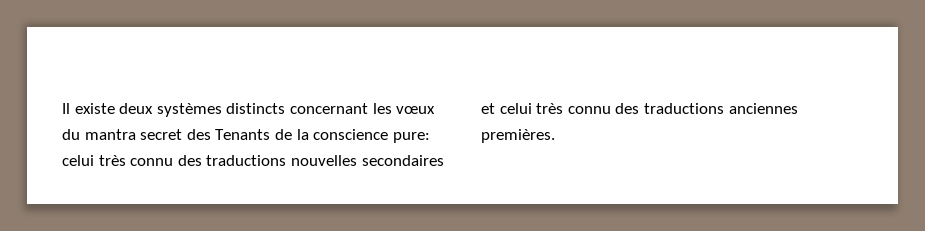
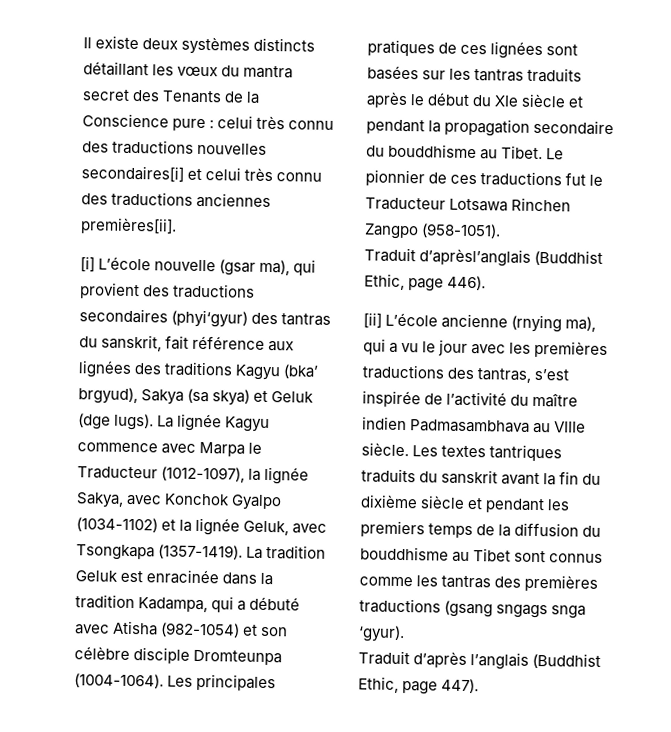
[289,103,368,114] concernant -> [83,61,149,77] détaillant
[313,129,430,143] conscience pure: -> [82,113,215,132] Conscience pure :
[361,155,444,166] secondaires -> [81,165,184,182] secondaires[i]
[481,129,555,143] premières. -> [80,217,177,235] [80,256,317,276] [79,282,256,300] [79,308,332,328] [79,334,295,352] [78,360,320,381] [78,387,315,406] [78,413,271,433] [77,441,263,457] [77,466,310,485] [76,492,283,511] [76,517,328,536] [76,544,327,561] [75,569,274,586] [75,594,301,613] [74,620,289,638] [74,646,283,666] [74,673,277,692] [367,39,579,60] [367,65,583,83] [366,91,585,109] [366,118,615,137] [366,143,565,160] [365,169,604,187] [365,197,572,212] [364,223,502,240] [364,247,604,267] [364,273,487,292] [363,312,597,333] [363,338,609,359] [362,364,570,383] [362,390,579,408] [362,416,587,434] [361,442,563,462] [361,468,602,486] [360,494,571,514] [360,520,602,539] [360,546,604,563] [359,574,599,592] [359,598,587,619] [358,625,405,643] [358,650,602,670] [358,676,480,695] premières[ii]. // [i] L’école nouvelle (gsar ma), qui provient des traductions secondaires (phyi‘gyur) des tantras du sanskrit, fait référence aux lignées des traditions Kagyu (bka’ brgyud), Sakya (sa skya) et Geluk (dge lugs). La lignée Kagyu commence avec Marpa le Traducteur (1012-1097), la lignée Sakya, avec Konchok Gyalpo (1034-1102) et la lignée Geluk, avec Tsongkapa (1357-1419). La tradition Geluk est enracinée dans la tradition Kadampa, qui a débuté avec Atisha (982-1054) et son célèbre disciple Dromteunpa (1004-1064). Les principales pratiques de ces lignées sont basées sur les tantras traduits après le début du XIe siècle et pendant la propagation secondaire du bouddhisme au Tibet. Le pionnier de ces traductions fut le Traducteur Lotsawa Rinchen Zangpo (958-1051). // Traduit d’aprèsl’anglais (Buddhist Ethic, page 446). // [ii] L’école ancienne (rnying ma), qui a vu le jour avec les premières traductions des tantras, s’est inspirée de l’activité du maître indien Padmasambhava au VIIIe siècle. Les textes tantriques traduits du sanskrit avant la fin du dixième siècle et pendant les premiers temps de la diffusion du bouddhisme au Tibet sont connus comme les tantras des premières traductions (gsang sngags snga ‘gyur). // Traduit d’après l’anglais (Buddhist Ethic, page 447).

